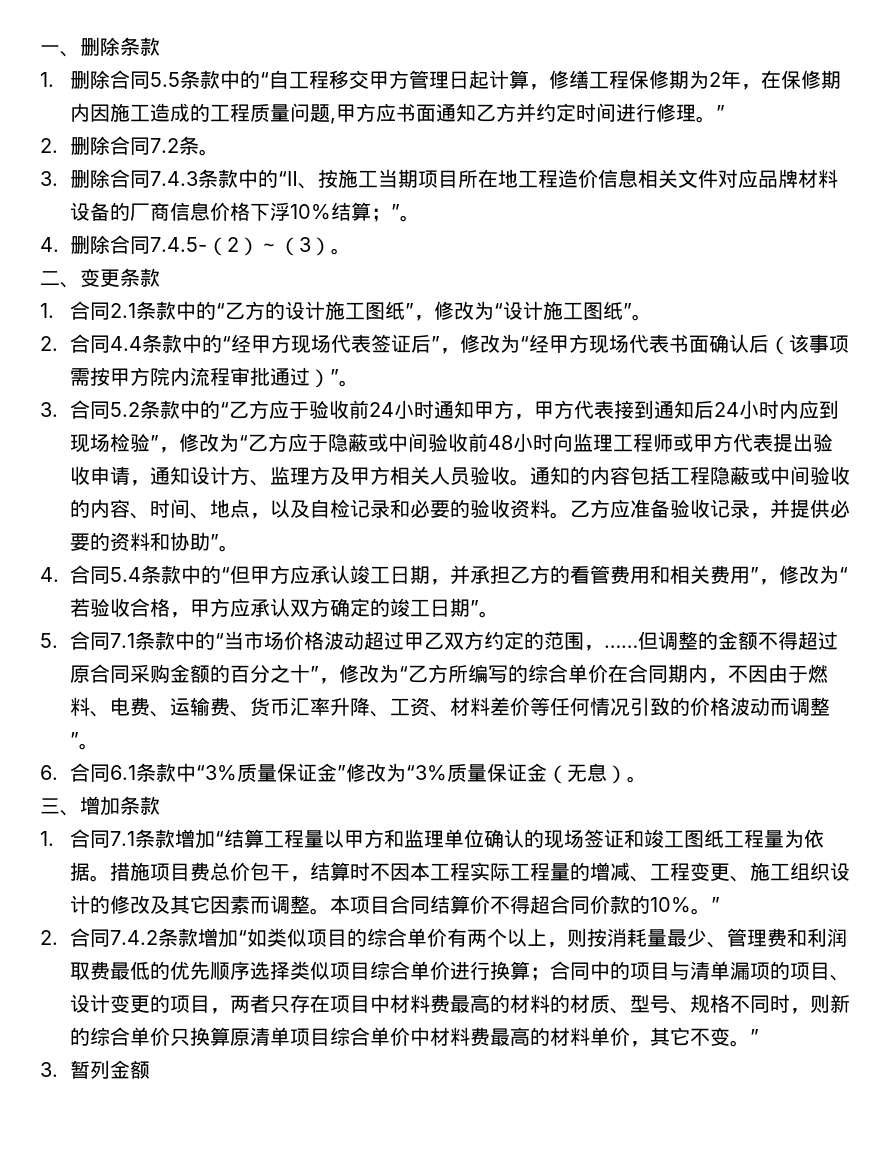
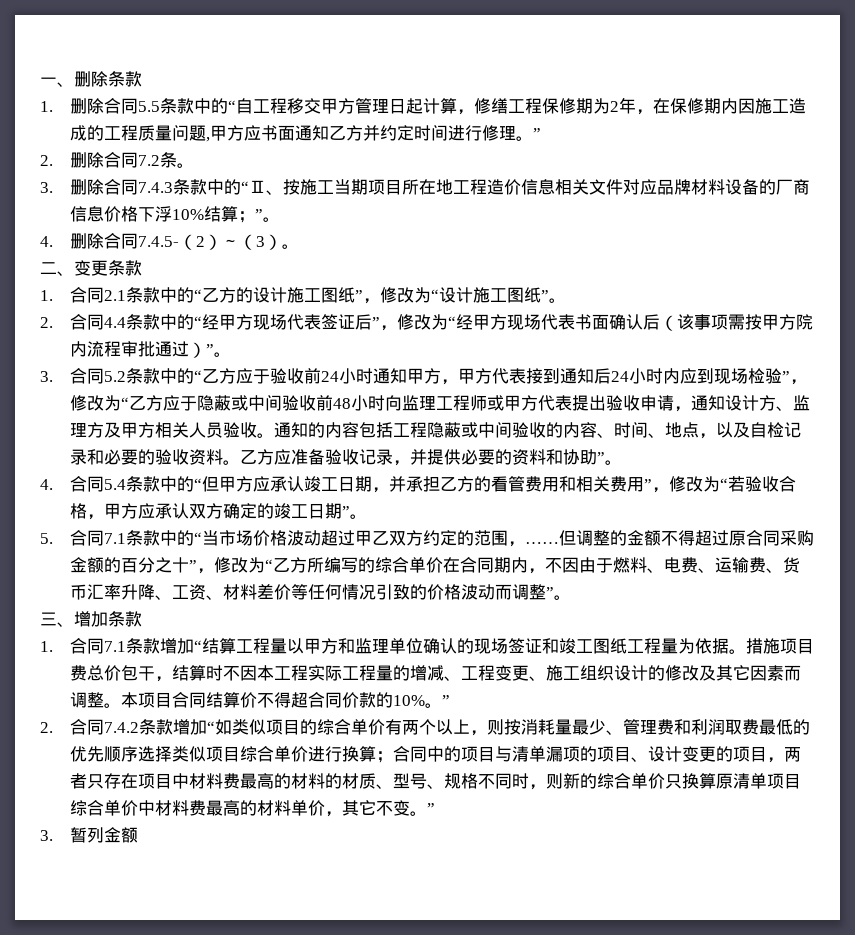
[40,763,647,784] // 6.合同6.1条款中“3%质量保证金”修改为“3%质量保证金（无息）。 -> (572, 597) none

